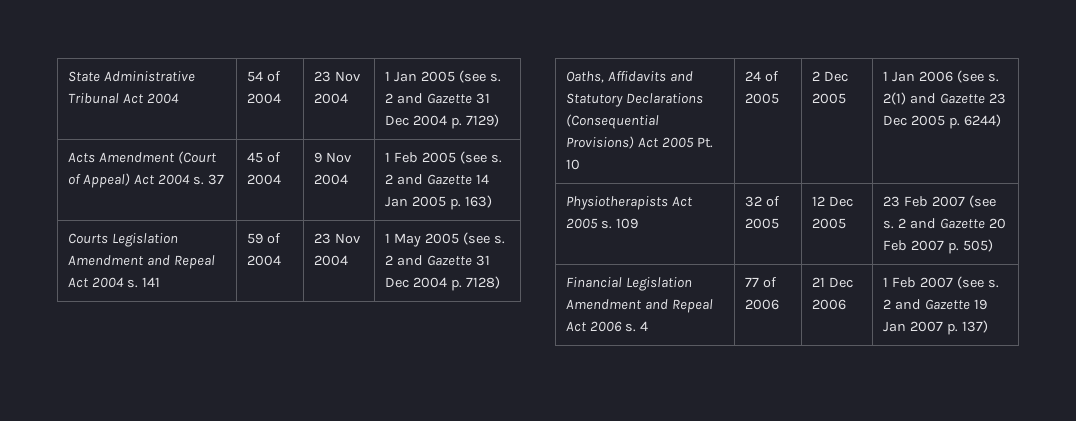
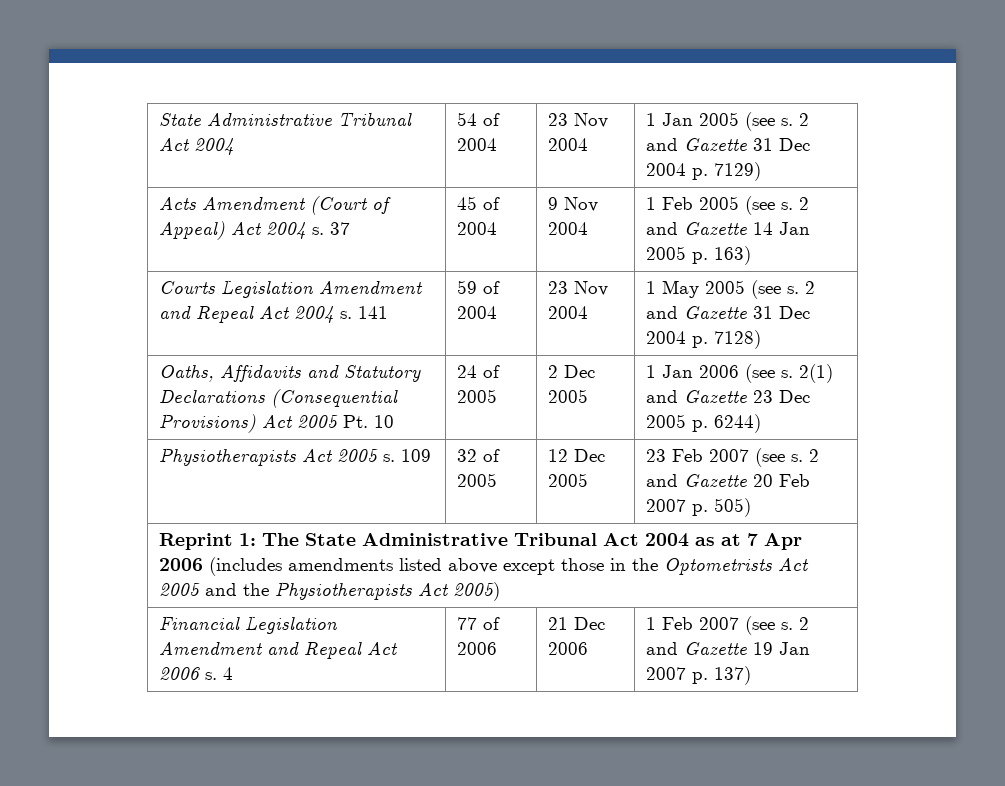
(993, 245) none -> [159,533,803,550] [159,557,810,576] [159,582,501,601] // Reprint 1: The State Administrative Tribunal Act 2004 as at 7 Apr 2006 (includes amendments listed above except those in the Optometrists Act 2005 and the Physiotherapists Act 2005)

